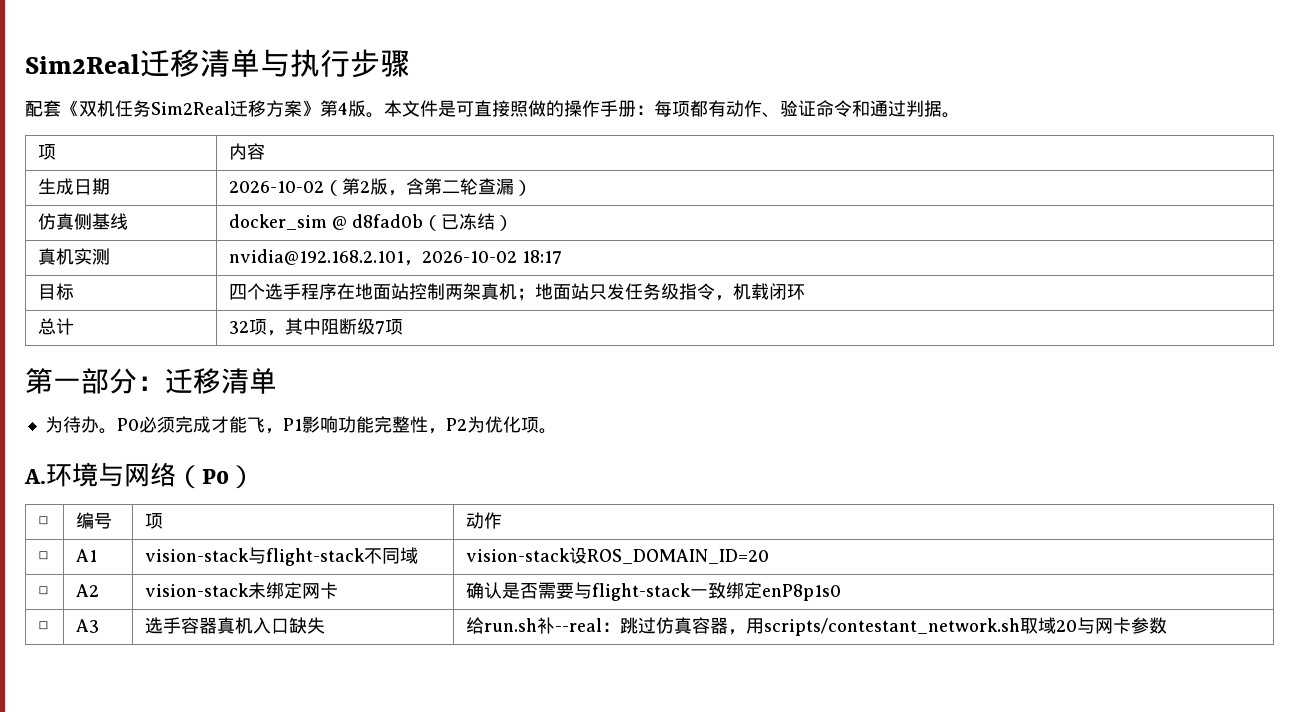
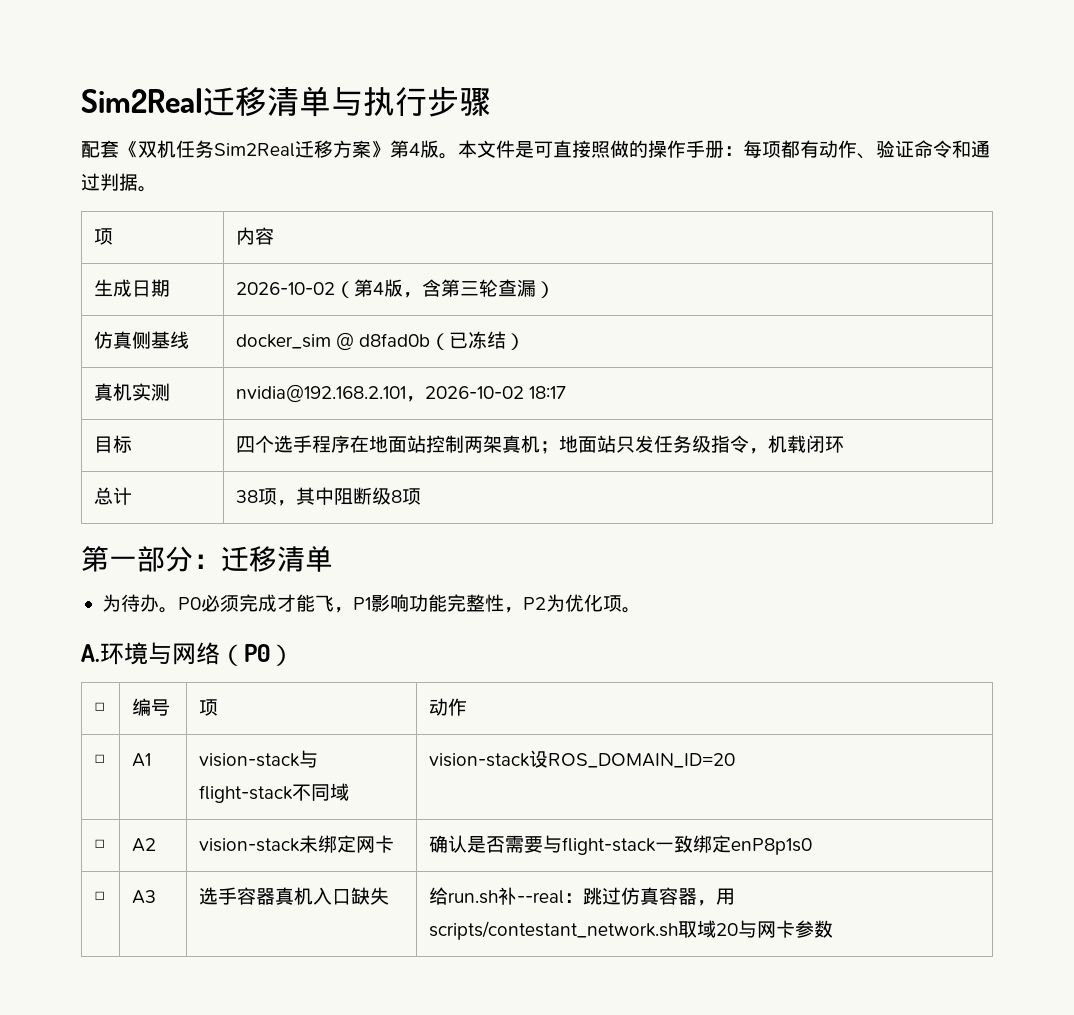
[360,181,371,193] 2 -> [373,282,385,295] 4
[442,180,461,193] 二 -> [460,281,480,296] 三
[229,321,250,334] 32 -> [236,490,259,503] 38
[375,321,386,334] 7 -> [391,490,403,503] 8

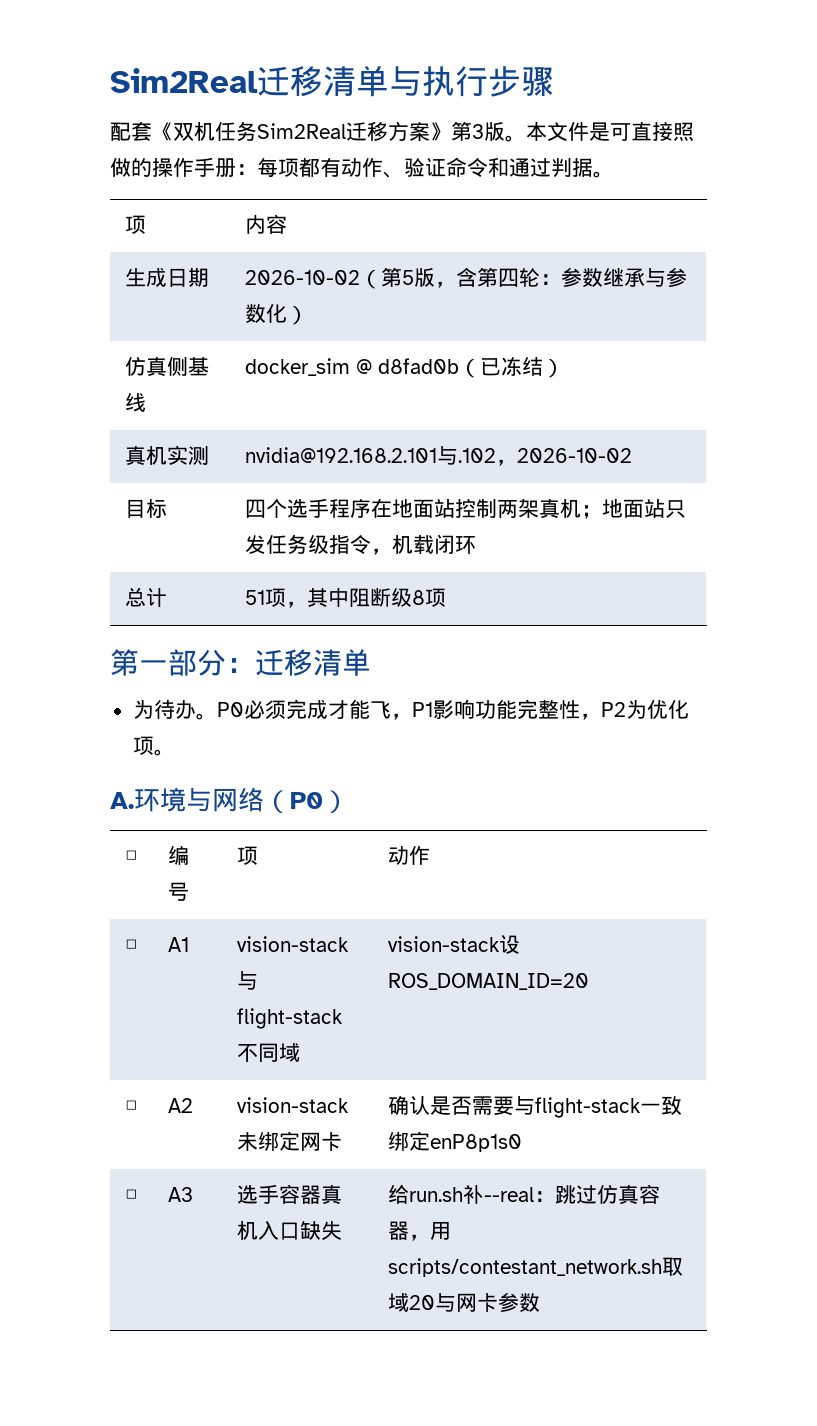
[409,143,420,156] 4 -> [472,124,484,139] 3
[373,282,385,295] 4 -> [401,270,414,285] 5
[460,279,537,297] 三轮查漏 -> [497,267,687,287] [244,304,287,323] 四轮：参数继承与参数化
(407, 393) none -> [436,446,496,465] 与.102
[529,386,567,399] 18:17 -> (632, 455) none
[236,490,259,503] 38 -> [244,590,265,605] 51

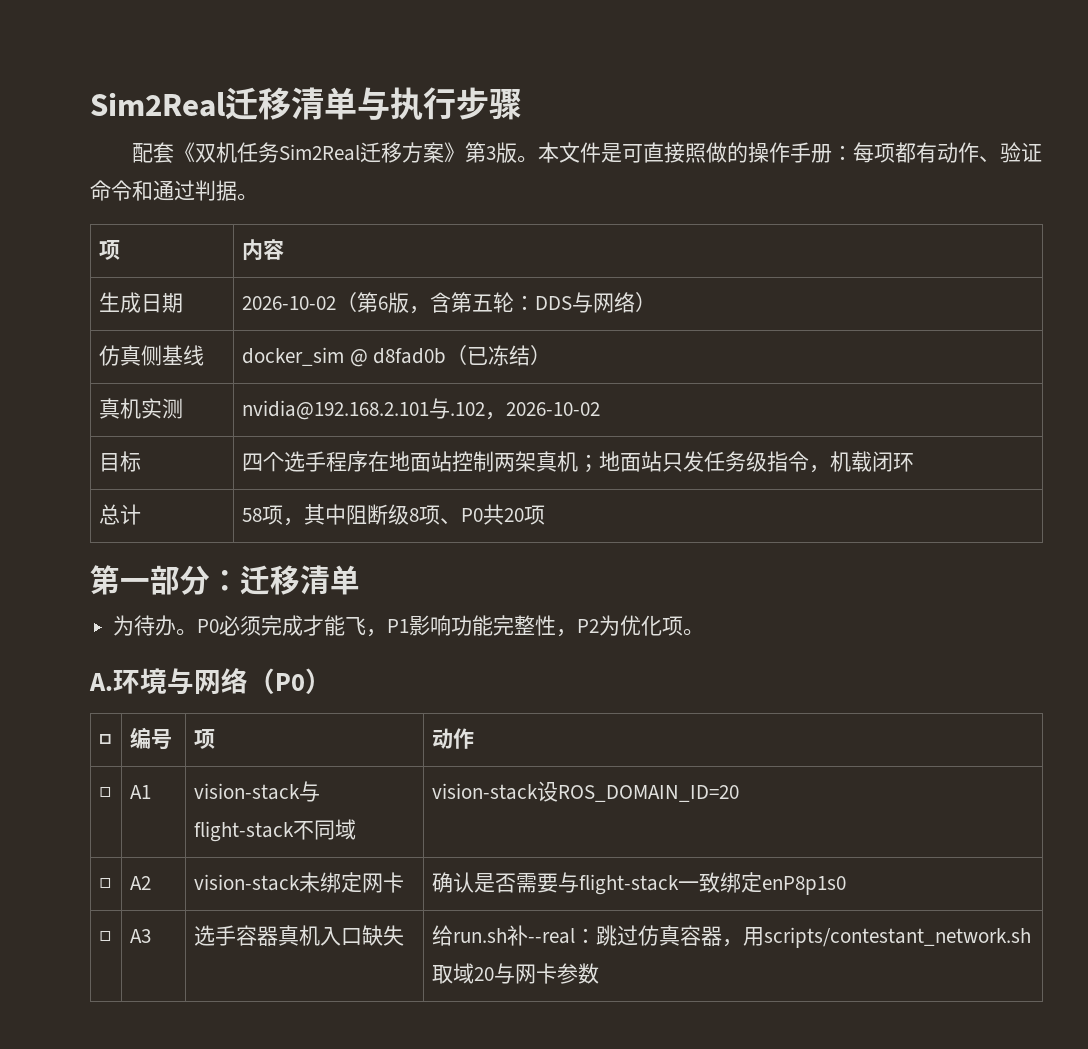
[401,270,414,285] 5 -> [377,296,388,310] 6
[497,267,687,287] [244,304,287,323] 四轮：参数继承与参数化 -> [471,292,635,313] 五轮：DDS与网络
[244,590,265,605] 51 -> [241,508,262,522] 58
(446, 597) none -> [439,504,545,525] 、P0共20项

